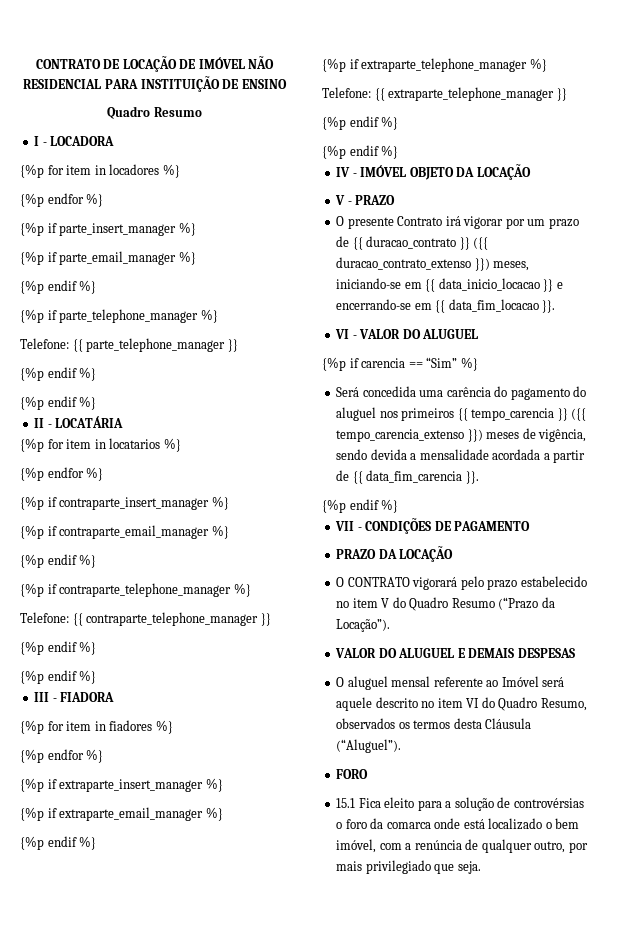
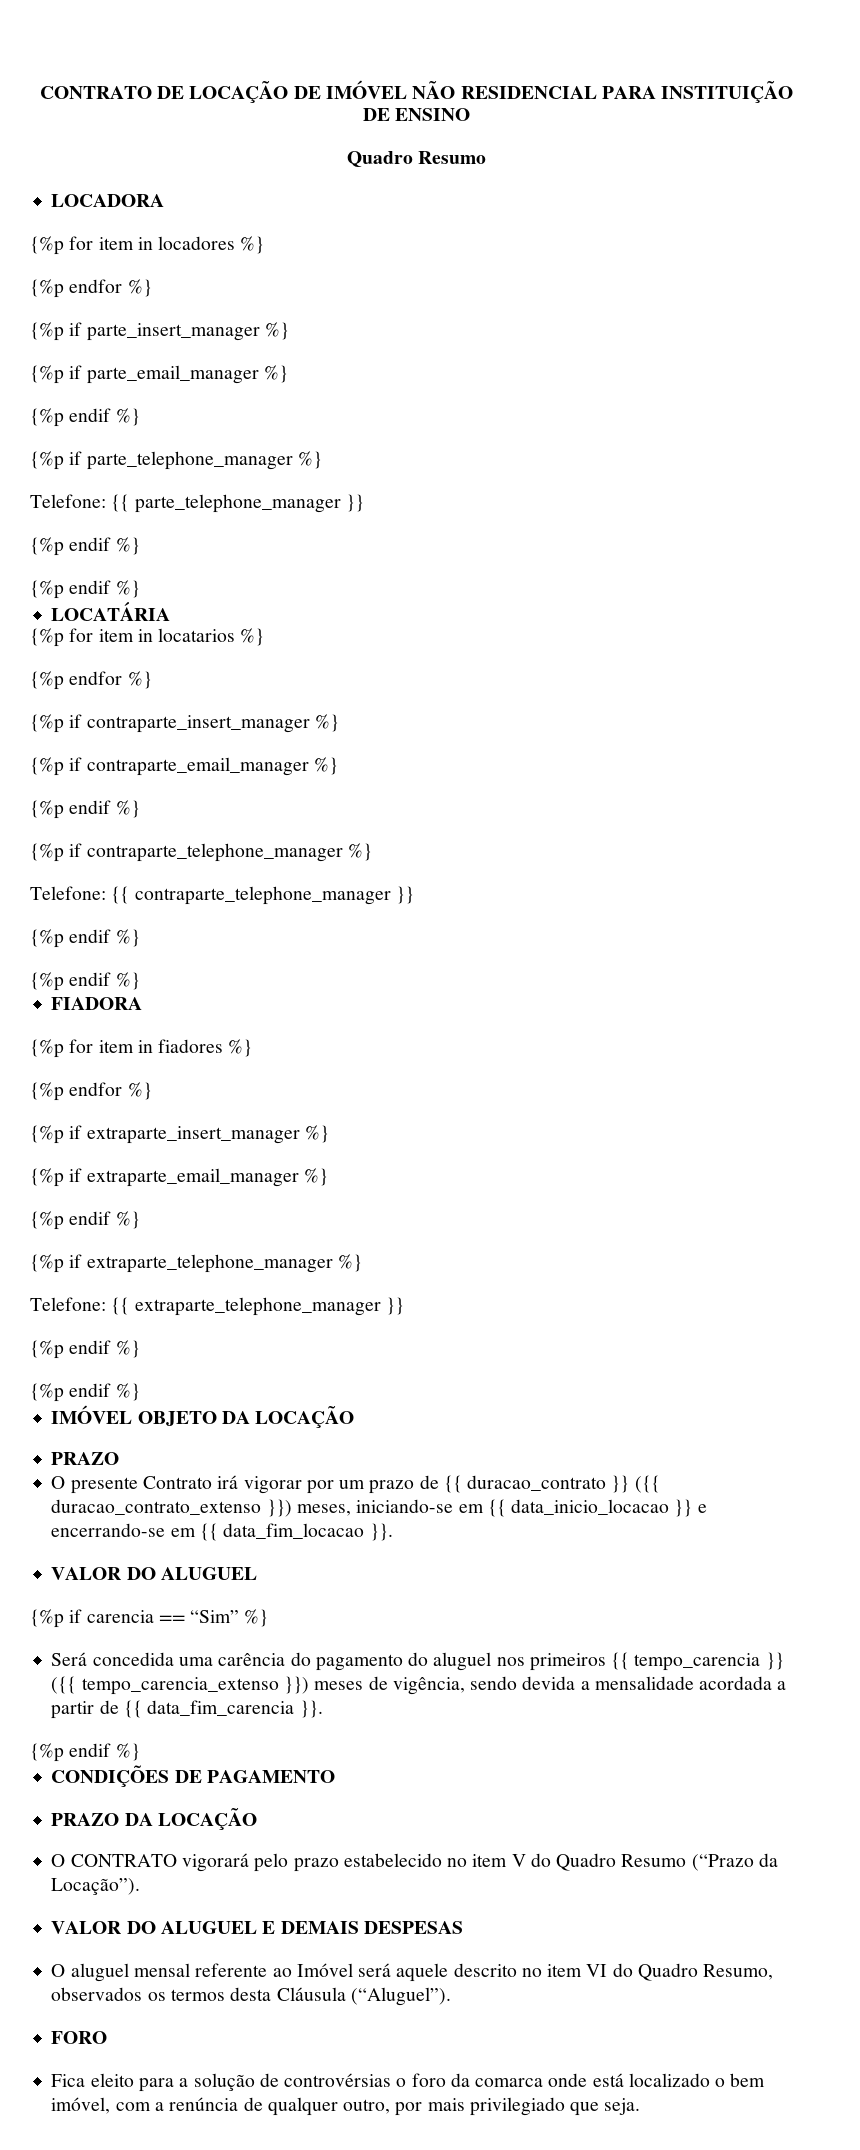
[34,136,47,146] I - -> (487, 157) none
[34,418,52,428] II - -> (140, 589) none
[34,692,57,702] III - -> (140, 981) none
[336,167,357,177] IV - -> (140, 1392) none
[335,195,352,205] V - -> (355, 1417) none
[335,329,357,339] VI - -> (393, 1532) none
[335,521,362,531] VII - -> (140, 1752) none
[336,798,356,808] 15.1 -> (108, 2037) none

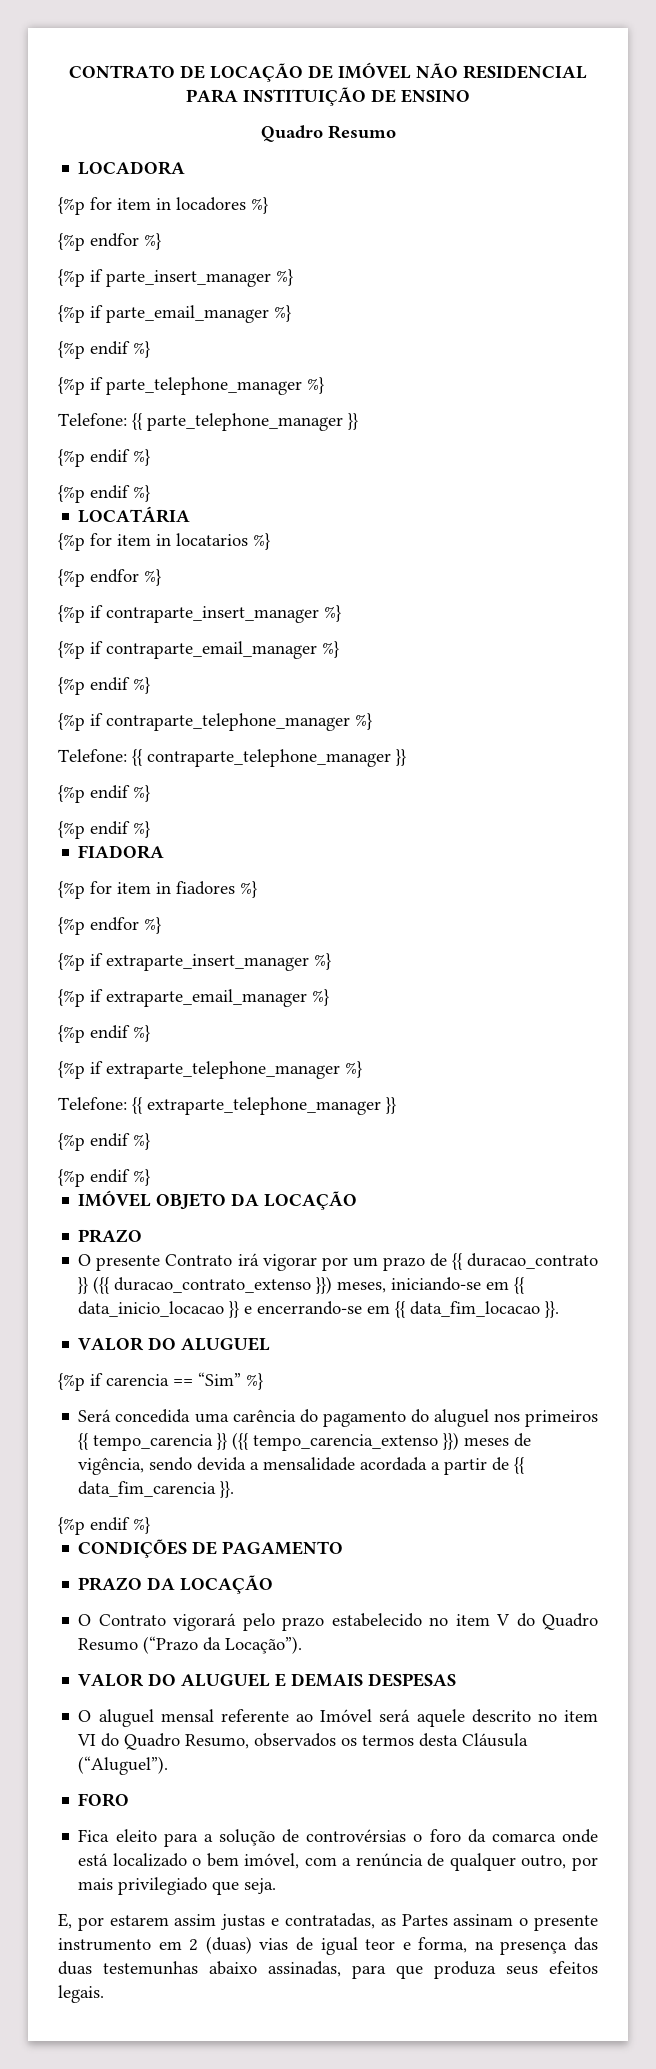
[70,1854,177,1867] CONTRATO -> [98,1614,166,1626] Contrato
(641, 2106) none -> [58,1913,598,1931] [58,1936,598,1955] [58,1961,598,1979] [58,1985,104,2003] // E, por estarem assim justas e contratadas, as Partes assinam o presente instrumento em 2 (duas) vias de igual teor e forma, na presença das duas testemunhas abaixo assinadas, para que produza seus efeitos legais.

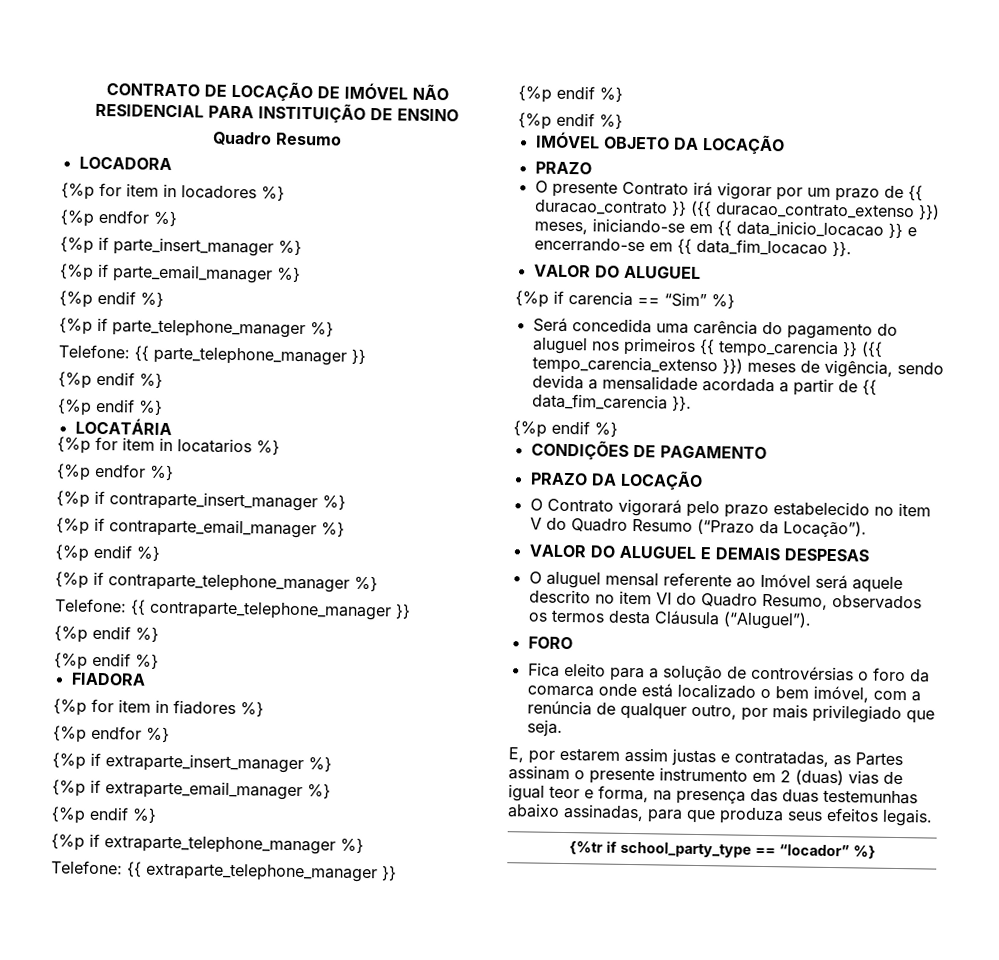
(104, 1994) none -> [568,840,876,859] // {%tr if school_party_type == “locador” %}

